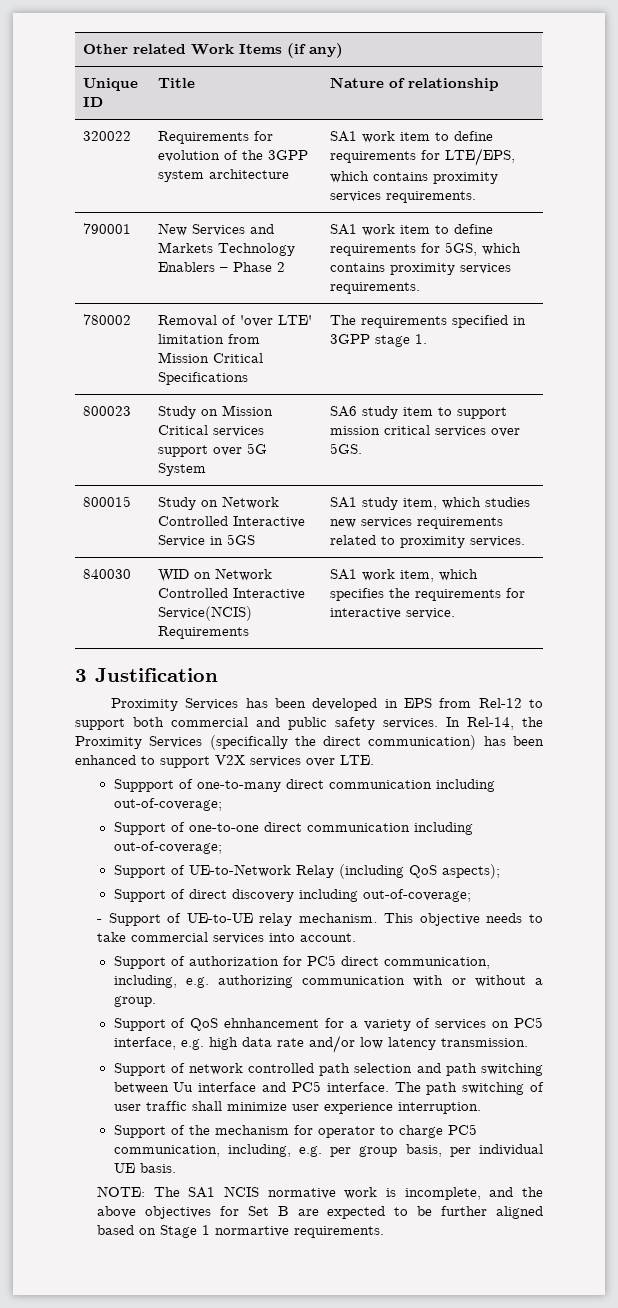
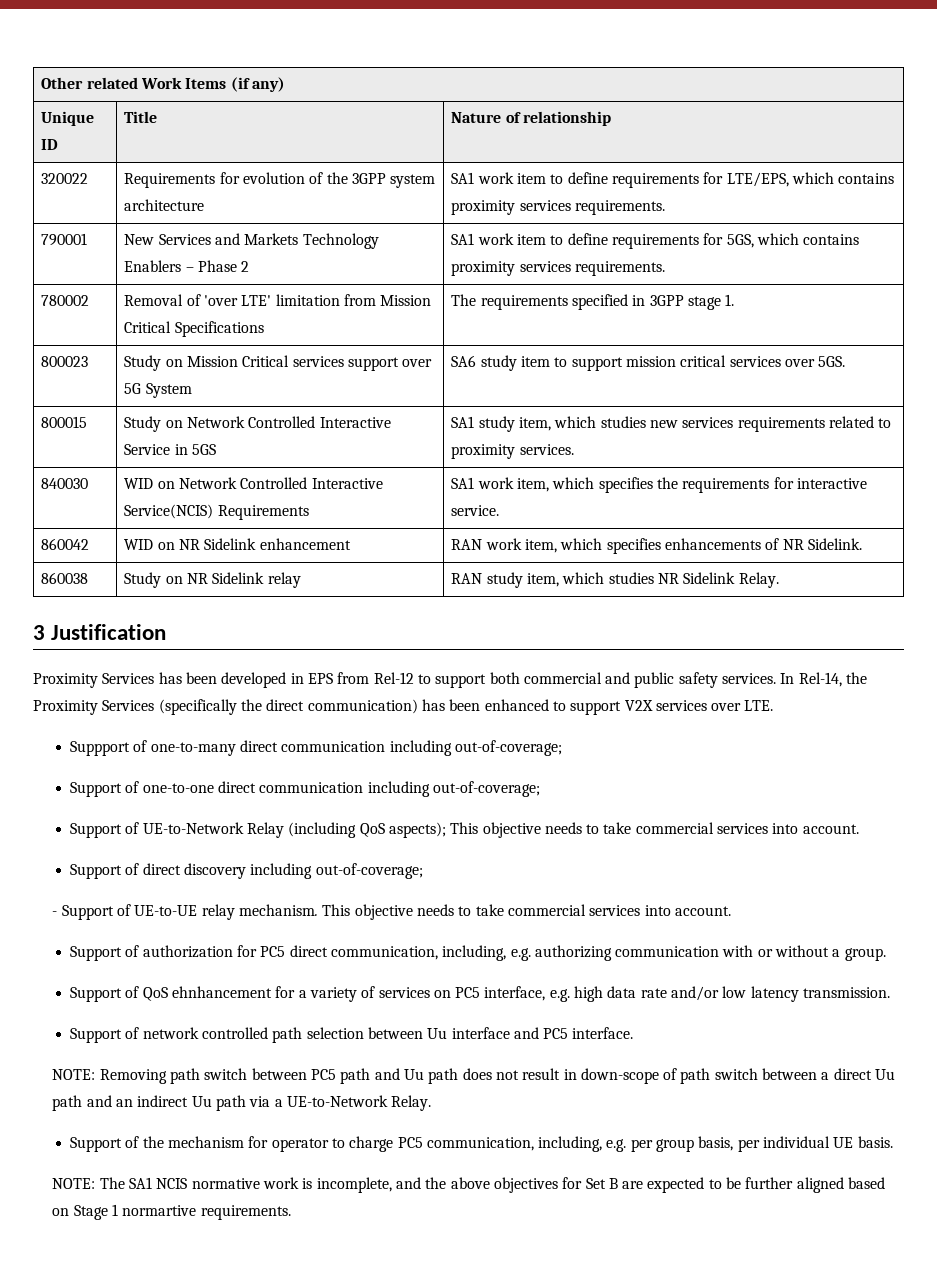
(456, 613) none -> [41,538,90,550] [124,538,351,550] [451,538,862,554] [41,572,89,584] [124,572,301,588] [451,572,779,588] // 860042 | WID on NR Sidelink enhancement | RAN work item, which specifies enhancements of NR Sidelink. // 860038 | Study on NR Sidelink relay | RAN study item, which studies NR Sidelink Relay.
(500, 871) none -> [450,822,859,838] This objective needs to take commercial services into account.
[416,1063,544,1076] and path switching -> (364, 1033) none
[394,1082,544,1095] [113,1101,481,1114] The path switching of user traffic shall minimize user experience interruption. -> [52,1068,896,1084] [52,1095,432,1111] // NOTE: Removing path switch between PC5 path and Uu path does not result in down-scope of path switch between a direct Uu path and an indirect Uu path via a UE-to-Network Relay.

